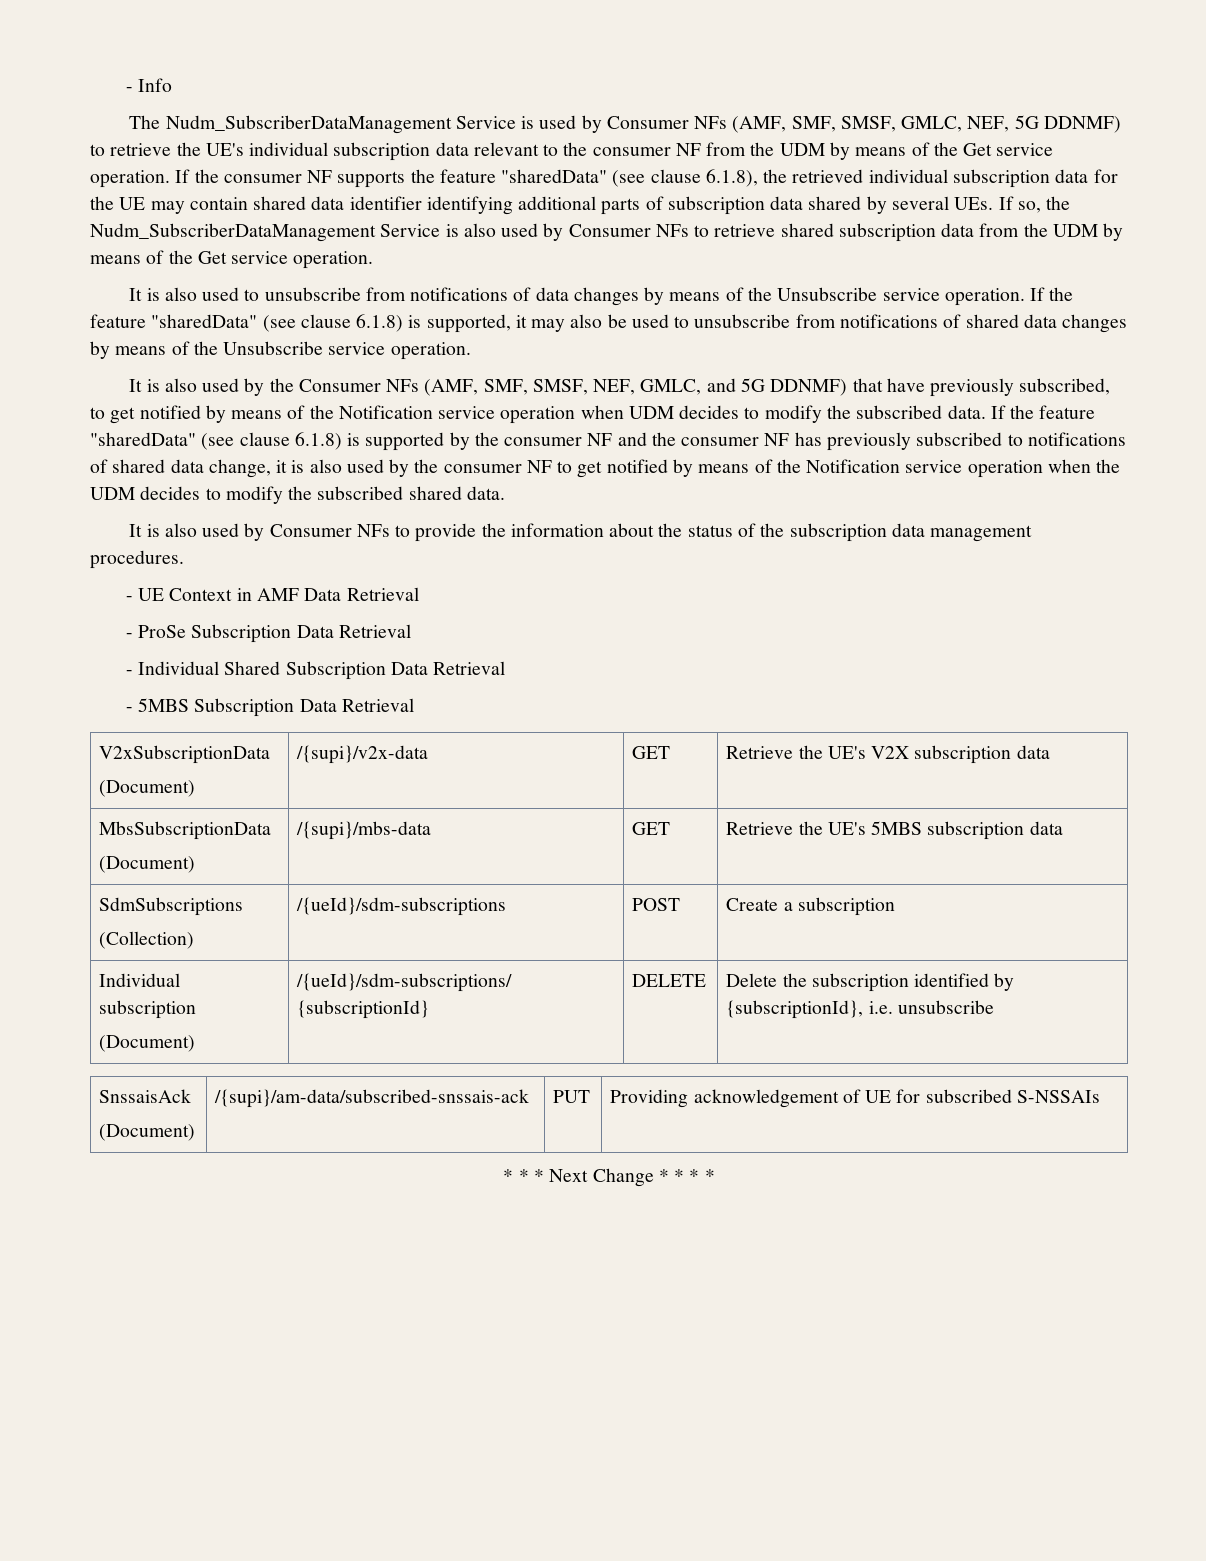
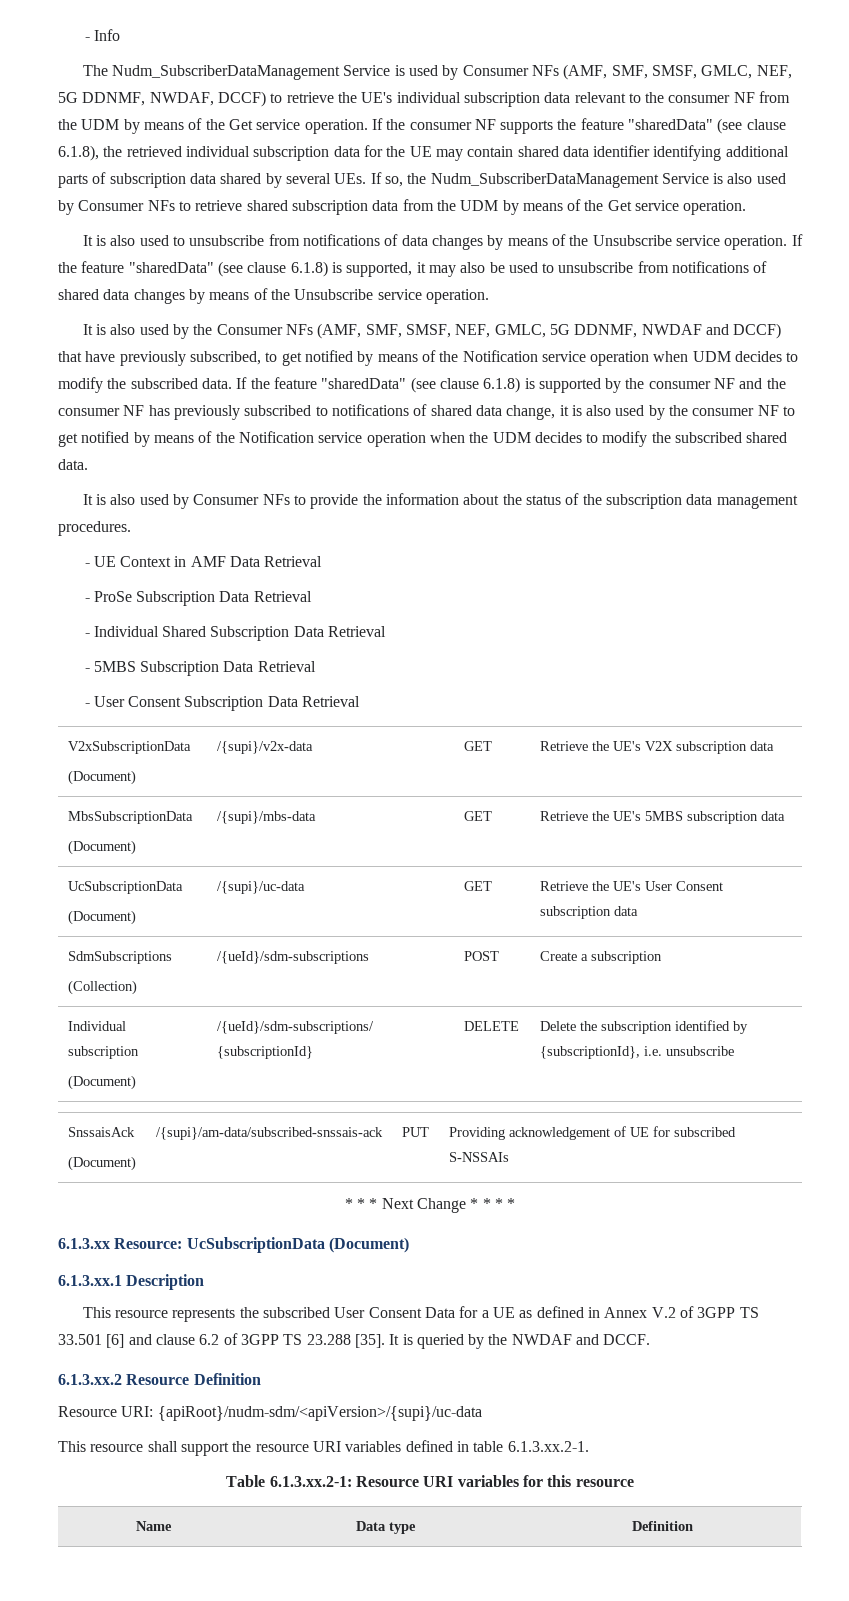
[1043,116,1121,133] DDNMF) -> [82,91,266,107] DDNMF, NWDAF, DCCF)
[706,378,848,396] and 5G DDNMF) -> [549,323,782,339] 5G DDNMF, NWDAF and DCCF)
(415, 705) none -> [84,696,361,711] // - User Consent Subscription Data Retrieval
(1063, 828) none -> [67,881,183,894] [67,910,136,925] [216,881,305,894] [463,881,492,891] [539,881,723,891] [539,906,638,919] // UcSubscriptionData // (Document) | /{supi}/uc-data | GET | Retrieve the UE's User Consent subscription data
(715, 1175) none -> [58,1237,409,1253] [58,1274,205,1290] [82,1306,759,1322] [58,1333,651,1349] [58,1373,261,1385] [58,1406,482,1421] [58,1440,589,1456] [226,1475,634,1487] [135,1521,172,1531] [355,1521,416,1534] [631,1521,693,1531] // 6.1.3.xx Resource: UcSubscriptionData (Document) // 6.1.3.xx.1 Description // This resource represents the subscribed User Consent Data for a UE as defined in Annex V.2 of 3GPP TS 33.501 [6] and clause 6.2 of 3GPP TS 23.288 [35]. It is queried by the NWDAF and DCCF. // 6.1.3.xx.2 Resource Definition // Resource URI: {apiRoot}/nudm-sdm/<apiVersion>/{supi}/uc-data // This resource shall support the resource URI variables defined in table 6.1.3.xx.2-1. // Table 6.1.3.xx.2-1: Resource URI variables for this resource // Name | Data type | Definition

